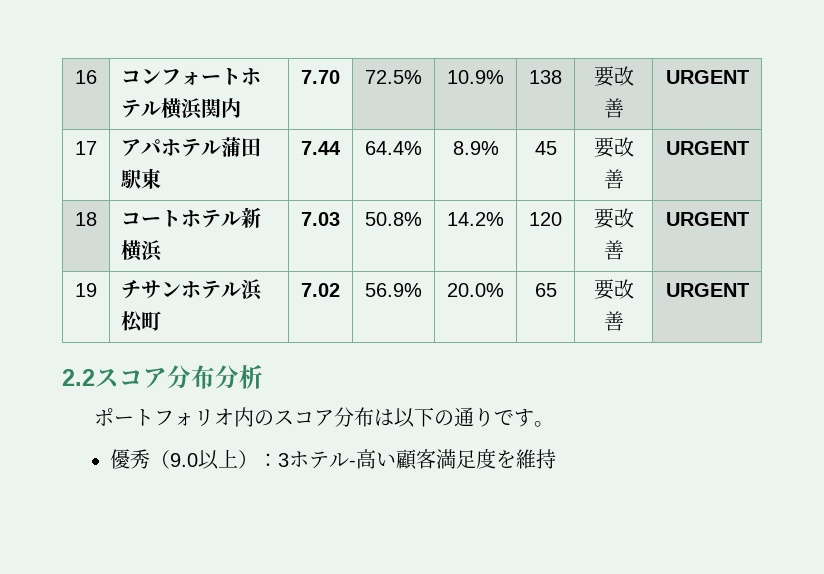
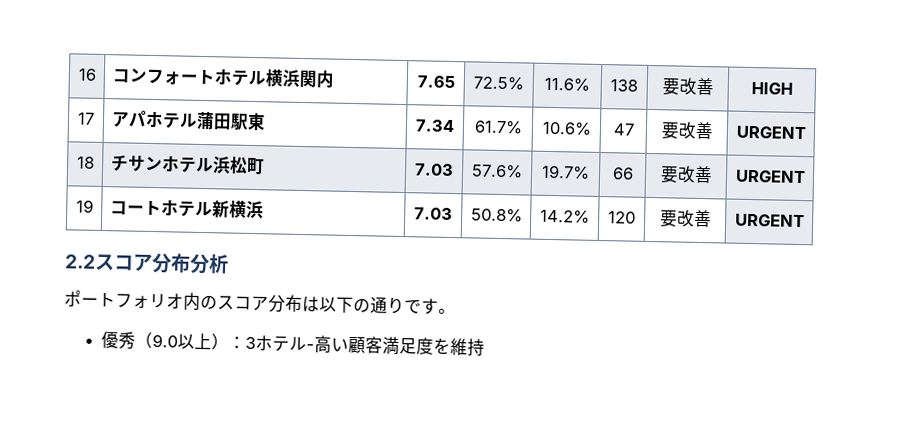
[301,70,340,84] 7.70 -> [416,75,455,89] 7.65
[447,70,504,84] 10.9% -> [544,77,590,92] 11.6%
[665,70,749,84] URGENT -> [750,81,793,95] HIGH
[301,141,341,155] [365,141,422,155] [452,141,499,155] [534,141,557,155] 7.44 | 64.4% | 8.9% | 45 -> [415,119,455,133] [473,120,523,135] [541,121,592,136] [612,123,635,136] 7.34 | 61.7% | 10.6% | 47
(97, 219) none -> [109,155,265,175] [414,163,454,177] [471,164,523,179] [541,164,590,180] [611,167,634,180] [659,165,713,184] [734,169,806,184] [75,199,94,213] | チサンホテル浜松町 | 7.03 | 57.6% | 19.7% | 66 | 要改善 | URGENT // 19
[75,283,97,297] [121,279,263,300] [121,311,162,333] [301,283,340,297] [365,283,422,297] [447,283,504,297] [534,283,557,297] [593,279,634,300] [603,311,624,331] [665,283,749,297] // 19 | チサンホテル浜松町 | 7.02 | 56.9% | 20.0% | 65 | 要改善 | URGENT -> (805, 220) none

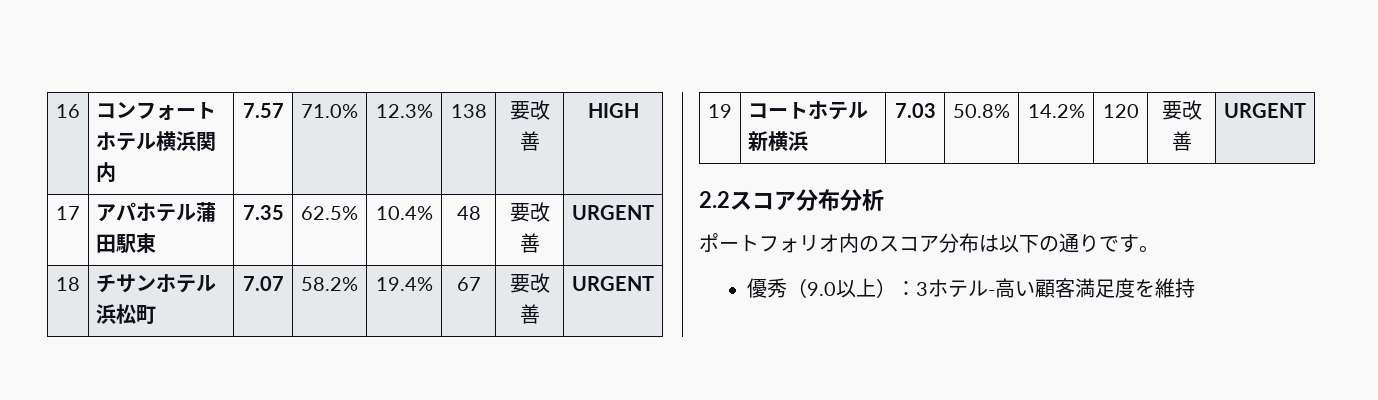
[416,75,455,89] [473,76,524,91] [544,77,590,92] 7.65 | 72.5% | 11.6% -> [242,103,284,118] [301,104,358,118] [375,104,433,118] 7.57 | 71.0% | 12.3%
[415,119,455,133] [473,120,523,135] [541,121,592,136] [612,123,635,136] 7.34 | 61.7% | 10.6% | 47 -> [242,205,284,220] [301,206,358,220] [375,206,433,220] [456,206,481,220] 7.35 | 62.5% | 10.4% | 48
[414,163,454,177] [471,164,523,179] [541,164,590,180] [611,167,634,180] 7.03 | 57.6% | 19.7% | 66 -> [242,276,284,291] [301,277,358,291] [375,277,433,291] [456,277,481,291] 7.07 | 58.2% | 19.4% | 67

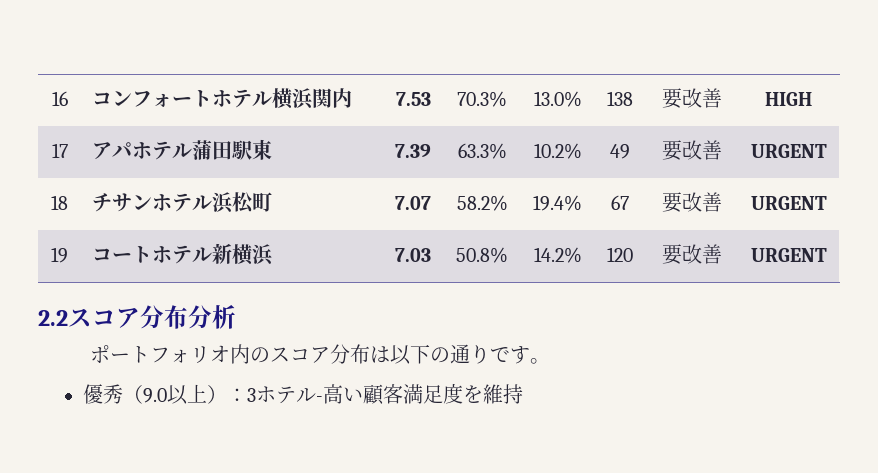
[242,103,284,118] [301,104,358,118] [375,104,433,118] 7.57 | 71.0% | 12.3% -> [395,92,431,106] [457,91,507,107] [533,91,582,107] 7.53 | 70.3% | 13.0%
[242,205,284,220] [301,206,358,220] [375,206,433,220] [456,206,481,220] 7.35 | 62.5% | 10.4% | 48 -> [395,144,431,158] [457,143,507,159] [533,143,582,159] [610,144,630,159] 7.39 | 63.3% | 10.2% | 49

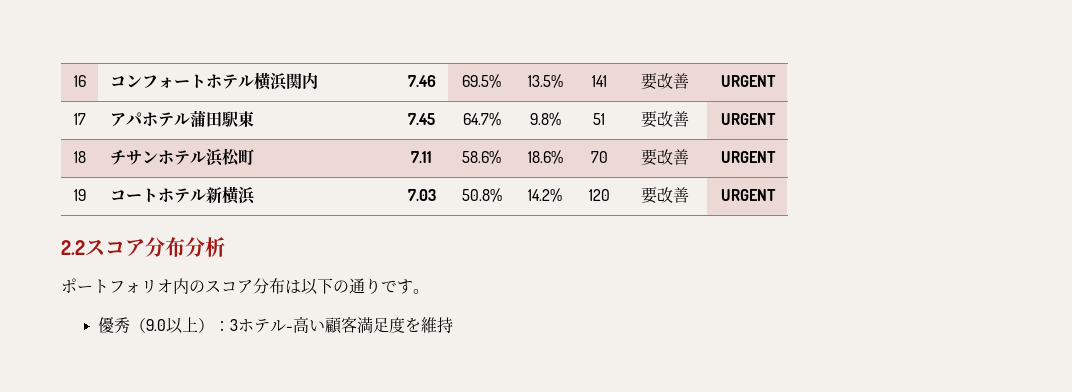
[395,92,431,106] [457,91,507,107] [533,91,582,107] [607,91,633,106] [661,88,722,109] [765,92,812,106] 7.53 | 70.3% | 13.0% | 138 | 要改善 | HIGH -> [407,75,436,87] [462,74,501,88] [527,74,563,88] [591,75,607,87] [641,73,689,90] [720,75,776,87] 7.46 | 69.5% | 13.5% | 141 | 要改善 | URGENT
[395,144,431,158] [457,143,507,159] [533,143,582,159] [610,144,630,159] 7.39 | 63.3% | 10.2% | 49 -> [408,113,436,125] [462,112,501,126] [529,112,561,126] [593,113,605,125] 7.45 | 64.7% | 9.8% | 51
[395,196,431,210] [456,195,508,211] [533,195,582,211] [611,195,629,210] 7.07 | 58.2% | 19.4% | 67 -> [411,151,433,163] [462,150,501,164] [527,150,563,164] [590,151,608,163] 7.11 | 58.6% | 18.6% | 70

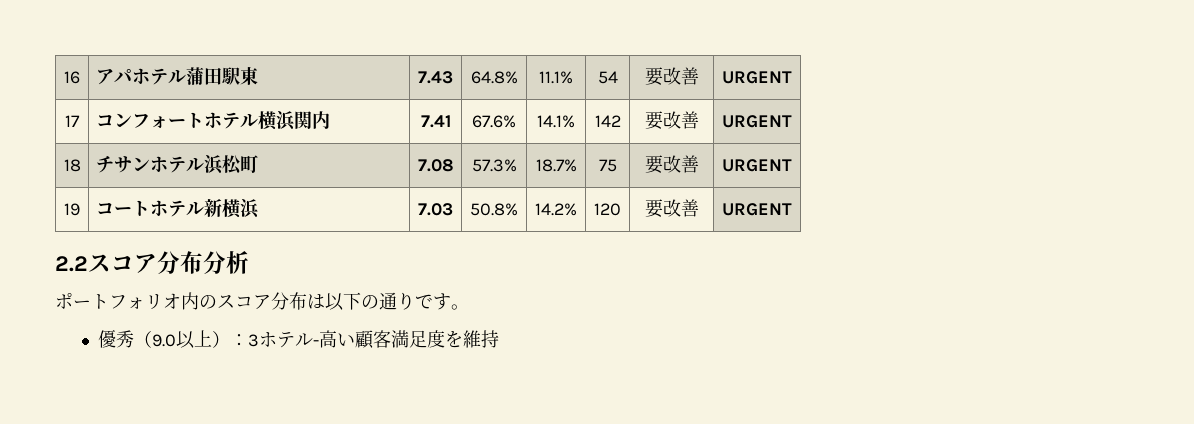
(86, 81) none -> [95,67,258,85] [418,71,453,84] [470,71,518,84] [539,71,573,84] [597,71,618,84] [644,67,699,86] [722,71,792,84] [65,115,80,127] | アパホテル蒲田駅東 | 7.43 | 64.8% | 11.1% | 54 | 要改善 | URGENT // 17
[407,75,436,87] [462,74,501,88] [527,74,563,88] [591,75,607,87] [641,73,689,90] [720,75,776,87] [74,113,86,125] [110,110,255,127] [408,113,436,125] [462,112,501,126] [529,112,561,126] [593,113,605,125] 7.46 | 69.5% | 13.5% | 141 | 要改善 | URGENT // 17 | アパホテル蒲田駅東 | 7.45 | 64.7% | 9.8% | 51 -> [420,115,451,128] [472,115,516,128] [537,115,575,128] [594,115,621,127] 7.41 | 67.6% | 14.1% | 142
[411,151,433,163] [462,150,501,164] [527,150,563,164] [590,151,608,163] 7.11 | 58.6% | 18.6% | 70 -> [417,159,454,172] [471,159,517,172] [535,159,577,172] [598,159,617,172] 7.08 | 57.3% | 18.7% | 75

